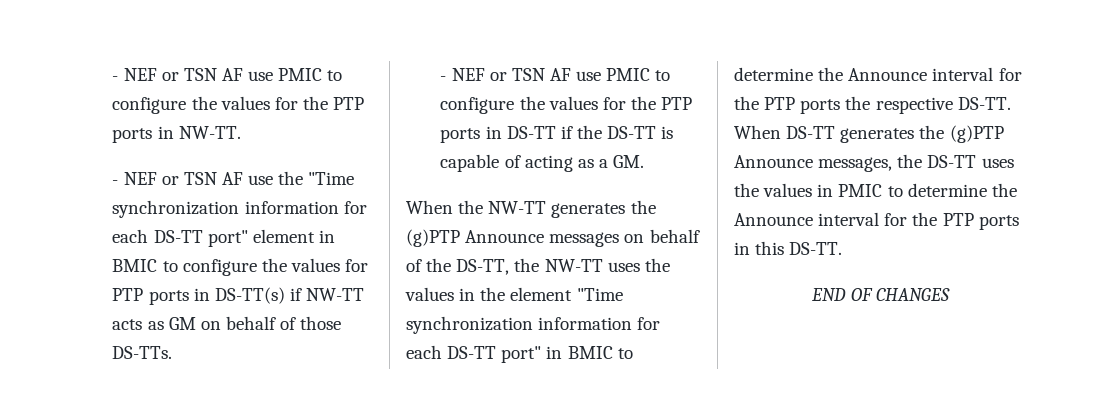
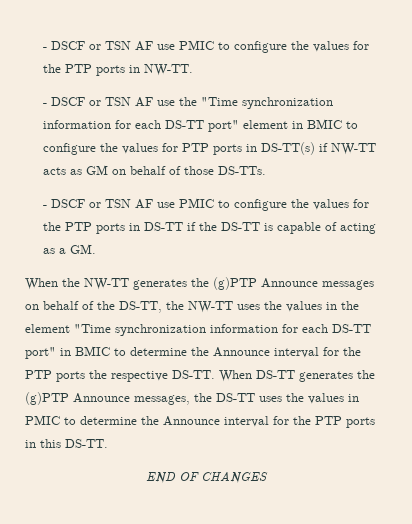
[112,68,157,81] - NEF -> [42,41,85,50] - DSCF
[123,172,157,185] NEF -> [50,97,85,106] DSCF
[451,68,485,81] NEF -> [50,199,85,208] DSCF

